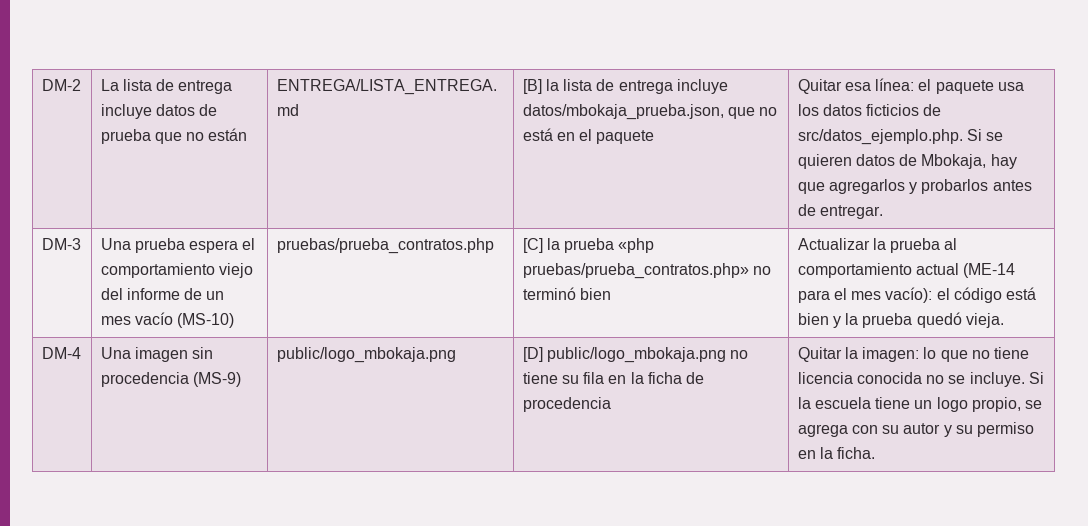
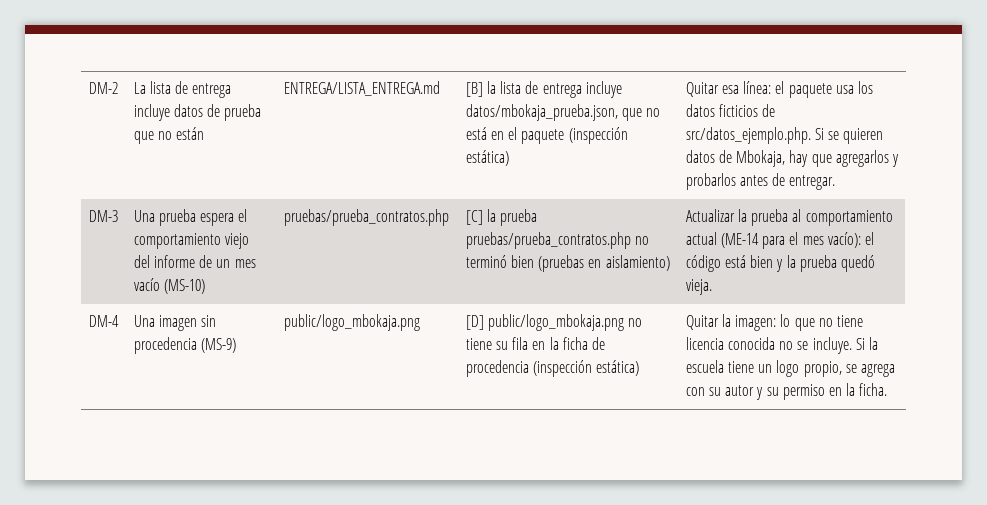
(655, 137) none -> [568,127,628,144] [465,150,509,166] (inspección estática)
[618,238,655,253] [522,263,749,279] «php pruebas/prueba_contratos.php» -> [465,232,631,249] pruebas/prueba_contratos.php
(611, 294) none -> [538,255,670,272] (pruebas en aislamiento)
(611, 404) none -> [533,360,640,377] (inspección estática)

